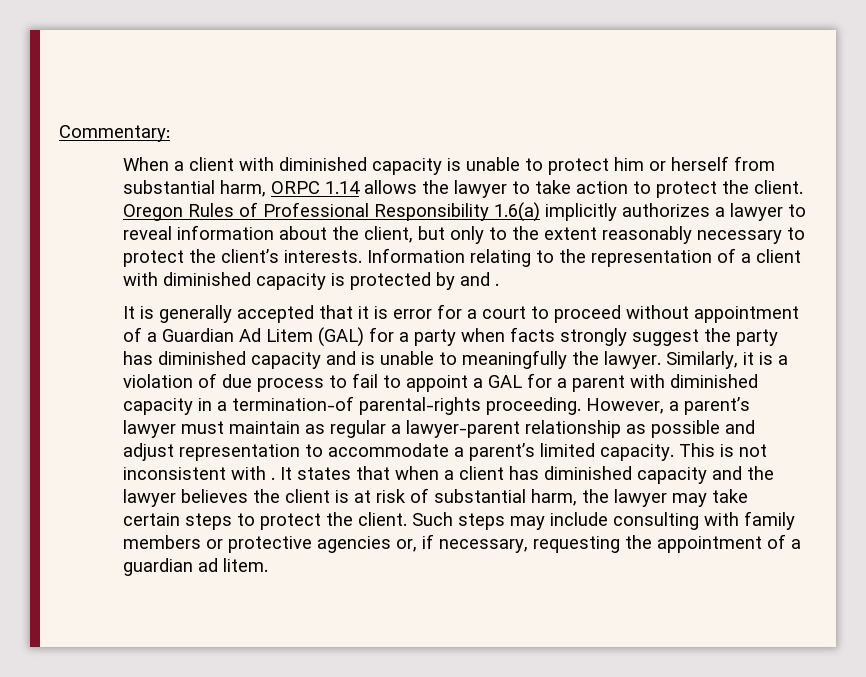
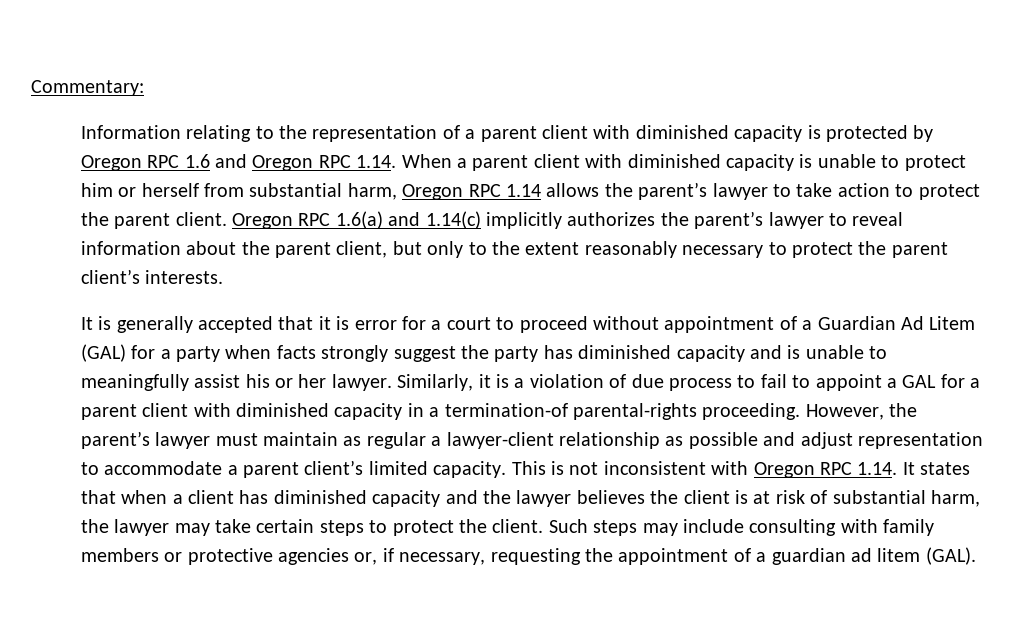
(170, 133) none -> [80,125,934,142] [80,154,397,171] Information relating to the representation of a parent client with diminished capacity is protected by Oregon RPC 1.6 and Oregon RPC 1.14.
(184, 166) none -> [472,155,529,171] parent
[270,181,320,194] ORPC -> [402,184,501,200] Oregon RPC
(449, 187) none -> [638,182,708,200] parent’s
(749, 187) none -> [114,213,171,229] parent
[187,202,725,222] Rules of Professional Responsibility 1.6(a) implicitly authorizes a -> [298,211,764,229] RPC 1.6(a) and 1.14(c) implicitly authorizes the parent’s
(359, 233) none -> [275,242,332,258] parent
(216, 256) none -> [891,242,948,258] parent
[366,248,801,267] [122,272,499,290] Information relating to the representation of a client with diminished capacity is protected by and . -> (224, 277) none
[571,351,599,365] the -> [194,374,327,388] assist his or her
(625, 383) none -> [142,403,189,417] client
[668,401,679,411] a -> [889,403,918,417] the
[405,420,520,438] lawyer-parent -> [446,432,554,449] lawyer-client
[468,443,535,461] parent’s -> [243,460,364,478] parent client’s
[270,477,275,480] . -> [753,462,898,478] Oregon RPC 1.14.
[222,558,268,572] litem. -> [877,547,976,565] litem (GAL).

